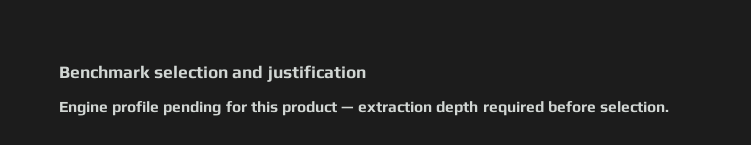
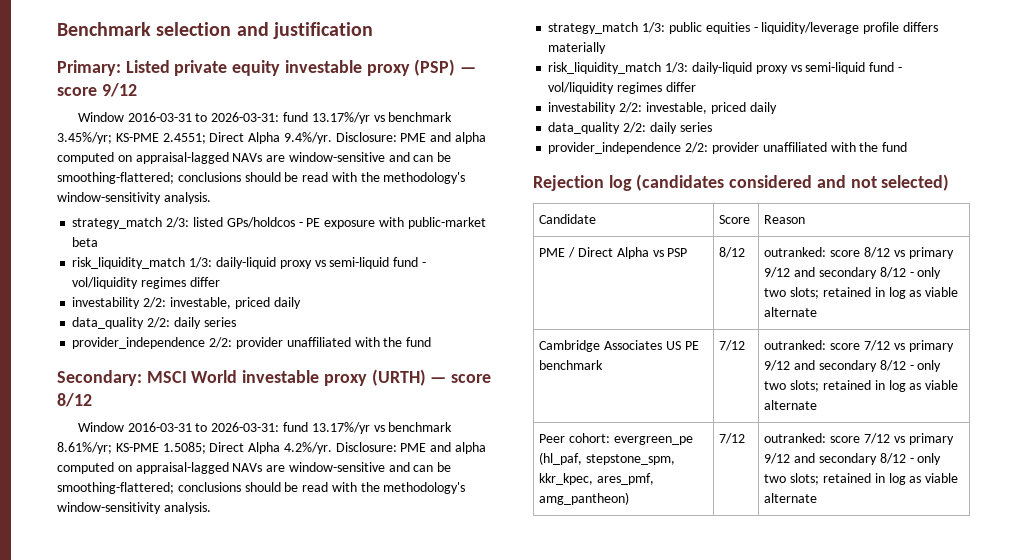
[59,101,670,116] Engine profile pending for this product — extraction depth required before selection. -> [57,59,477,76] [57,83,137,97] [77,112,453,124] [57,132,487,144] [57,152,452,164] [57,172,466,184] [57,192,211,204] [72,217,486,229] [72,237,99,247] [72,257,426,269] [72,277,220,289] [72,297,301,309] [72,317,236,329] [72,337,432,349] [57,369,492,386] [57,393,92,407] [77,422,453,434] [57,442,487,454] [57,462,452,474] [57,482,466,494] [57,502,211,514] [548,22,938,34] [548,42,607,54] [548,62,902,74] [548,82,696,94] [548,102,777,114] [548,122,712,134] [548,142,908,154] [533,174,950,191] [539,214,597,224] [719,215,751,224] [764,215,806,224] [539,247,688,259] [719,247,746,258] [764,247,954,259] [764,267,942,279] [764,287,959,299] [764,307,818,317] [539,340,699,352] [539,360,604,370] [719,340,746,351] [764,340,954,352] [764,360,942,372] [764,380,959,392] [764,400,818,410] [539,433,694,445] [539,452,676,465] [539,473,655,485] [539,492,630,505] [719,433,746,444] [764,433,954,445] [764,453,942,465] [764,473,959,485] [764,493,818,503] Primary: Listed private equity investable proxy (PSP) — score 9/12 // Window 2016-03-31 to 2026-03-31: fund 13.17%/yr vs benchmark 3.45%/yr; KS-PME 2.4551; Direct Alpha 9.4%/yr. Disclosure: PME and alpha computed on appraisal-lagged NAVs are window-sensitive and can be smoothing-flattered; conclusions should be read with the methodology's window-sensitivity analysis. // strategy_match 2/3: listed GPs/holdcos - PE exposure with public-market beta // risk_liquidity_match 1/3: daily-liquid proxy vs semi-liquid fund - vol/liquidity regimes differ // investability 2/2: investable, priced daily // data_quality 2/2: daily series // provider_independence 2/2: provider unaffiliated with the fund // Secondary: MSCI World investable proxy (URTH) — score 8/12 // Window 2016-03-31 to 2026-03-31: fund 13.17%/yr vs benchmark 8.61%/yr; KS-PME 1.5085; Direct Alpha 4.2%/yr. Disclosure: PME and alpha computed on appraisal-lagged NAVs are window-sensitive and can be smoothing-flattered; conclusions should be read with the methodology's window-sensitivity analysis. // strategy_match 1/3: public equities - liquidity/leverage profile differs materially // risk_liquidity_match 1/3: daily-liquid proxy vs semi-liquid fund - vol/liquidity regimes differ // investability 2/2: investable, priced daily // data_quality 2/2: daily series // provider_independence 2/2: provider unaffiliated with the fund // Rejection log (candidates considered and not selected) // Candidate | Score | Reason // PME / Direct Alpha vs PSP | 8/12 | outranked: score 8/12 vs primary 9/12 and secondary 8/12 - only two slots; retained in log as viable alternate // Cambridge Associates US PE benchmark | 7/12 | outranked: score 7/12 vs primary 9/12 and secondary 8/12 - only two slots; retained in log as viable alternate // Peer cohort: evergreen_pe (hl_paf, stepstone_spm, kkr_kpec, ares_pmf, amg_pantheon) | 7/12 | outranked: score 7/12 vs primary 9/12 and secondary 8/12 - only two slots; retained in log as viable alternate

